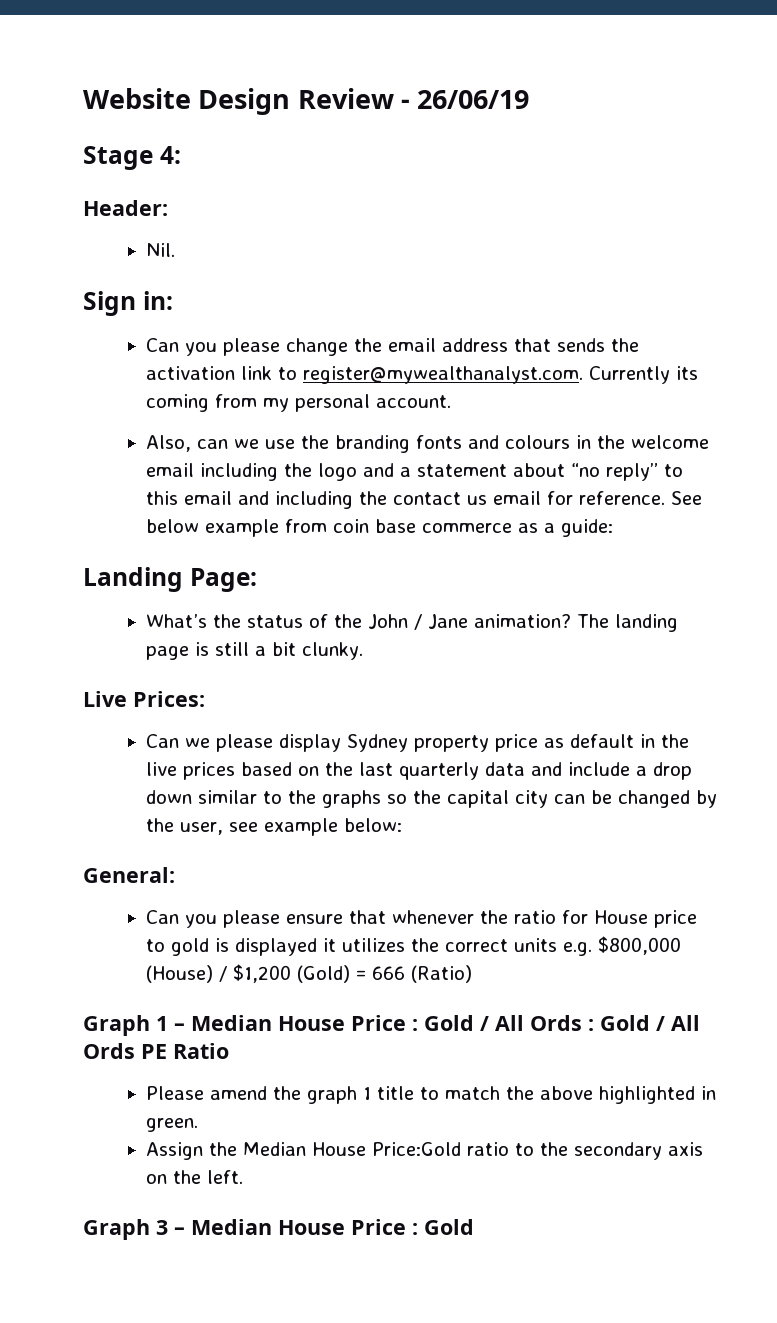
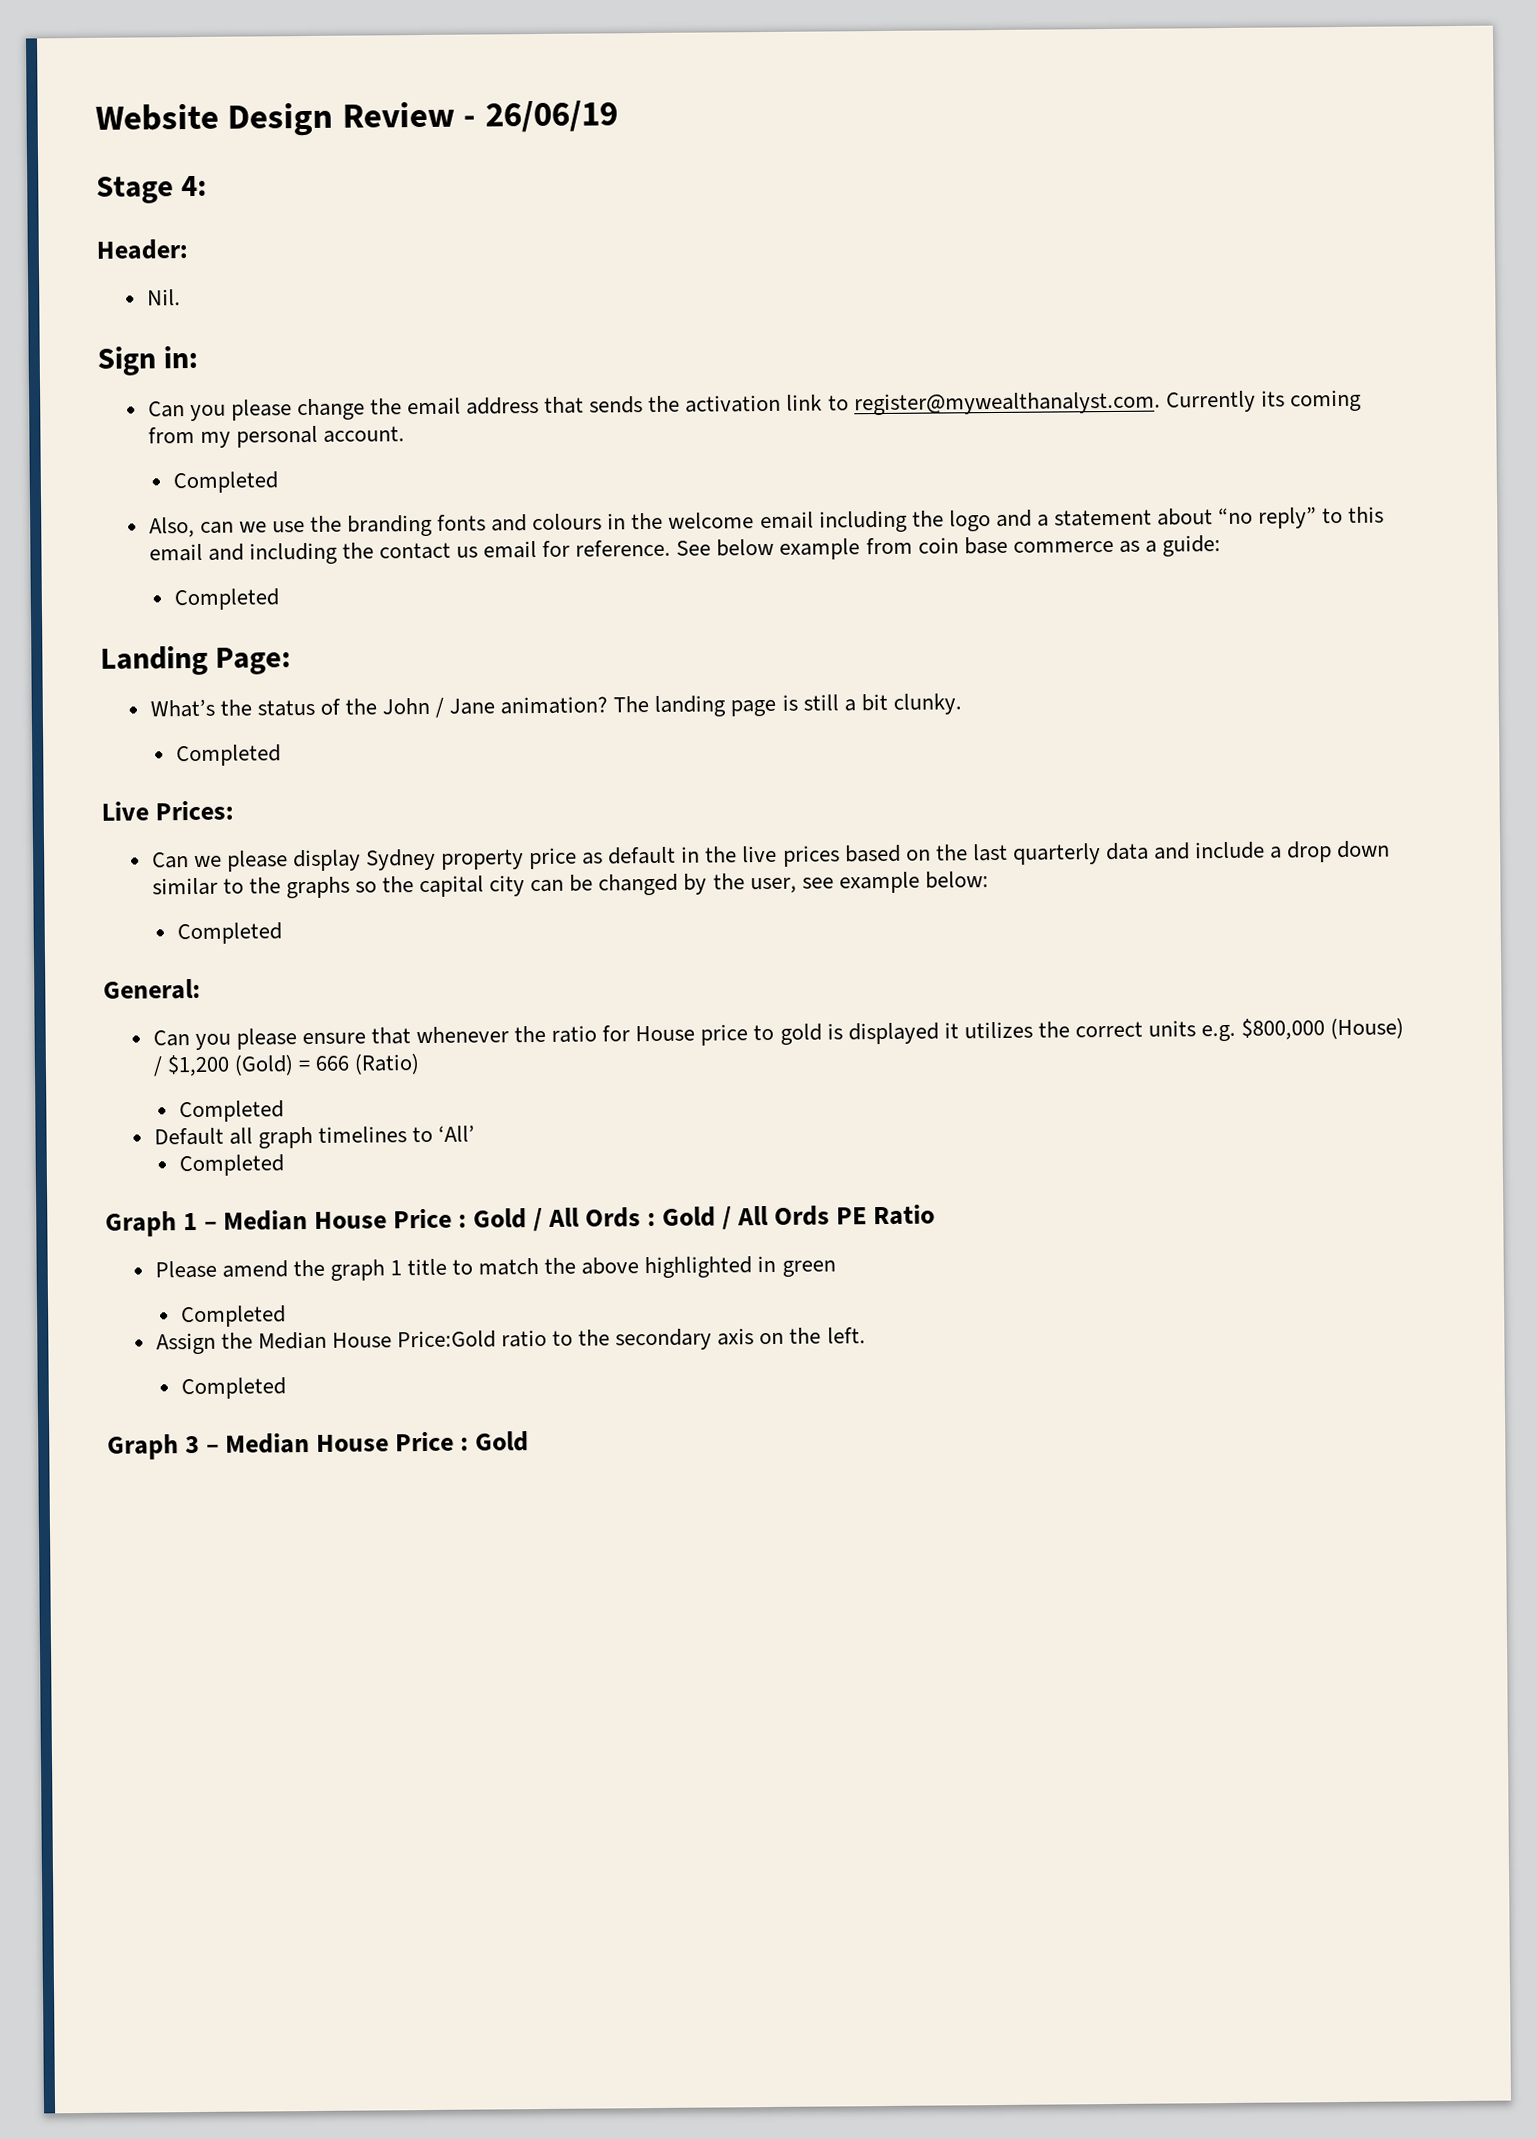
(452, 401) none -> [172,471,278,494] // Completed
(614, 528) none -> [173,588,279,611] // Completed
(364, 651) none -> [175,744,281,767] // Completed
(403, 825) none -> [176,922,282,945] // Completed
(473, 974) none -> [178,1100,284,1123] [153,1125,475,1149] [178,1154,284,1177] // Completed // Default all graph timelines to ‘All’ // Completed
[146,1118,199,1132] green. -> [781,1260,836,1277] [180,1305,286,1328] green // Completed
(244, 1177) none -> [180,1377,286,1400] // Completed

